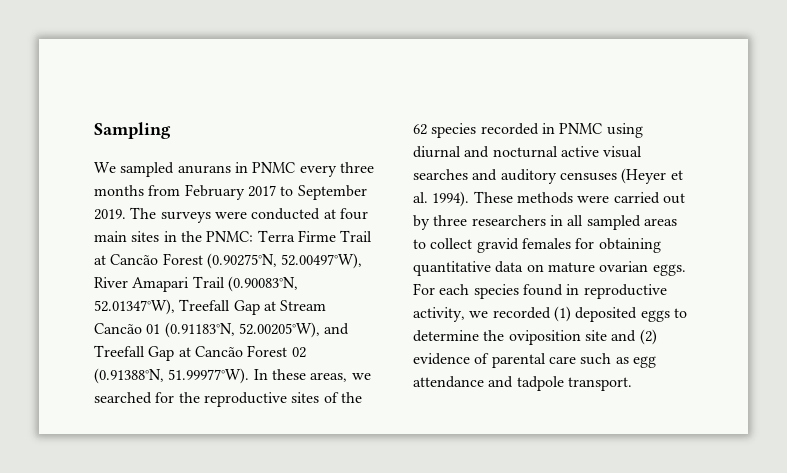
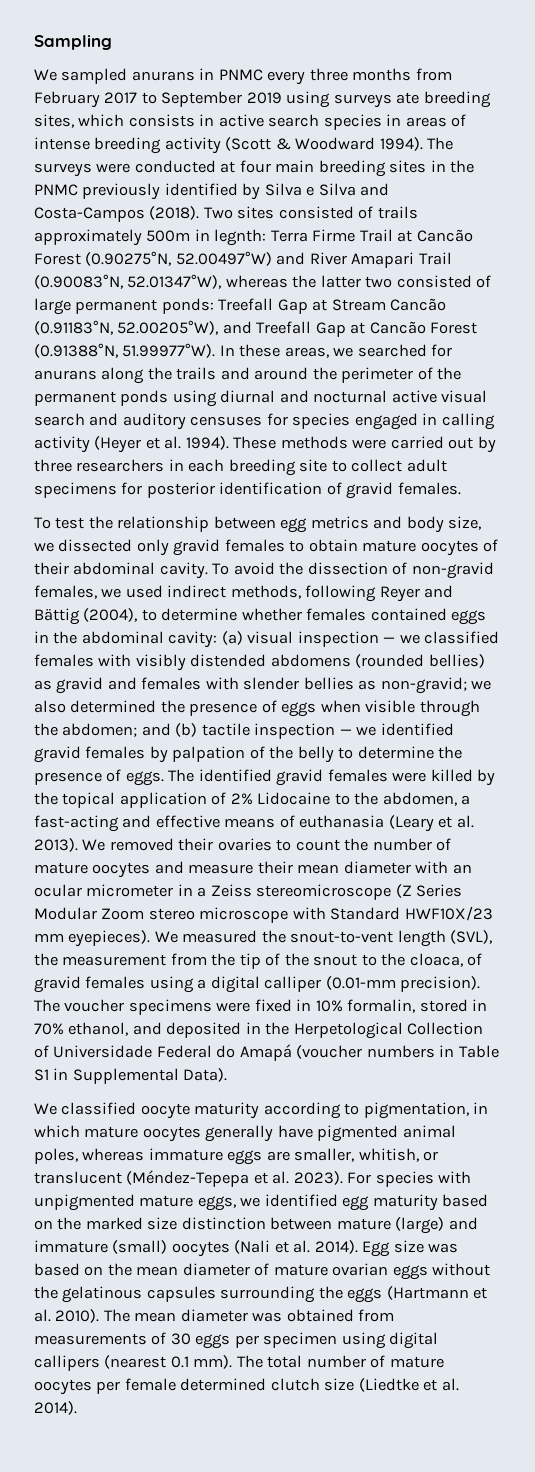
[94,209,126,220] 2019. -> [246,91,491,108] [34,114,467,130] [34,137,423,154] 2019 using surveys ate breeding sites, which consists in active search species in areas of intense breeding activity (Scott & Woodward 1994).
(127, 236) none -> [318,160,386,177] breeding
[206,231,254,242] PNMC: -> [34,183,390,200] [34,206,418,222] [34,229,267,246] PNMC previously identified by Silva e Silva and Costa-Campos (2018). Two sites consisted of trails approximately 500m in legnth:
[281,253,363,269] 52.00497°W), -> [175,251,306,266] 52.00497°W) and
(175, 307) none -> [225,275,492,288] [34,298,214,315] whereas the latter two consisted of large permanent ponds:
[146,324,161,334] 01 -> (447, 304) none
[291,347,306,358] 02 -> (478, 328) none
[178,392,362,407] [413,123,603,138] the reproductive sites of the 62 species recorded in PNMC -> [34,367,462,384] [34,390,169,406] anurans along the trails and around the perimeter of the permanent ponds
[413,169,468,180] searches -> [34,413,85,426] search
(617, 176) none -> [266,413,495,430] [34,436,90,453] for species engaged in calling activity
[567,215,677,230] [413,238,661,253] [413,261,686,276] [413,283,667,299] [413,306,687,322] [413,329,657,345] [413,353,656,368] [413,376,632,391] all sampled areas to collect gravid females for obtaining quantitative data on mature ovarian eggs. For each species found in reproductive activity, we recorded (1) deposited eggs to determine the oviposition site and (2) evidence of parental care such as egg attendance and tadpole transport. -> [188,459,447,476] [34,482,461,499] [34,516,482,533] [34,539,499,556] [34,562,494,579] [34,585,454,602] [34,608,487,625] [34,631,500,648] [34,654,485,671] [34,677,492,694] [34,700,480,717] [34,723,454,739] [34,746,463,763] [34,769,496,786] [34,792,471,808] [34,815,474,832] [34,838,452,852] [34,861,472,878] [34,884,463,900] [34,906,493,923] [34,930,493,947] [34,953,483,969] [34,976,481,993] [34,999,488,1015] [34,1022,484,1039] [34,1044,499,1061] [34,1068,228,1084] [34,1102,489,1119] [34,1125,456,1142] [34,1148,439,1165] [34,1170,472,1187] [34,1194,489,1211] [34,1217,478,1234] [34,1240,459,1257] [34,1263,491,1280] [34,1286,488,1303] [34,1309,395,1323] [34,1332,439,1349] [34,1355,444,1371] [34,1378,459,1395] [34,1401,77,1415] each breeding site to collect adult specimens for posterior identification of gravid females. // To test the relationship between egg metrics and body size, we dissected only gravid females to obtain mature oocytes of their abdominal cavity. To avoid the dissection of non-gravid females, we used indirect methods, following Reyer and Bättig (2004), to determine whether females contained eggs in the abdominal cavity: (a) visual inspection — we classified females with visibly distended abdomens (rounded bellies) as gravid and females with slender bellies as non-gravid; we also determined the presence of eggs when visible through the abdomen; and (b) tactile inspection — we identified gravid females by palpation of the belly to determine the presence of eggs. The identified gravid females were killed by the topical application of 2% Lidocaine to the abdomen, a fast-acting and effective means of euthanasia (Leary et al. 2013). We removed their ovaries to count the number of mature oocytes and measure their mean diameter with an ocular micrometer in a Zeiss stereomicroscope (Z Series Modular Zoom stereo microscope with Standard HWF10X/23 mm eyepieces). We measured the snout-to-vent length (SVL), the measurement from the tip of the snout to the cloaca, of gravid females using a digital calliper (0.01-mm precision). The voucher specimens were fixed in 10% formalin, stored in 70% ethanol, and deposited in the Herpetological Collection of Universidade Federal do Amapá (voucher numbers in Table S1 in Supplemental Data). // We classified oocyte maturity according to pigmentation, in which mature oocytes generally have pigmented animal poles, whereas immature eggs are smaller, whitish, or translucent (Méndez-Tepepa et al. 2023). For species with unpigmented mature eggs, we identified egg maturity based on the marked size distinction between mature (large) and immature (small) oocytes (Nali et al. 2014). Egg size was based on the mean diameter of mature ovarian eggs without the gelatinous capsules surrounding the eggs (Hartmann et al. 2010). The mean diameter was obtained from measurements of 30 eggs per specimen using digital callipers (nearest 0.1 mm). The total number of mature oocytes per female determined clutch size (Liedtke et al. 2014).

